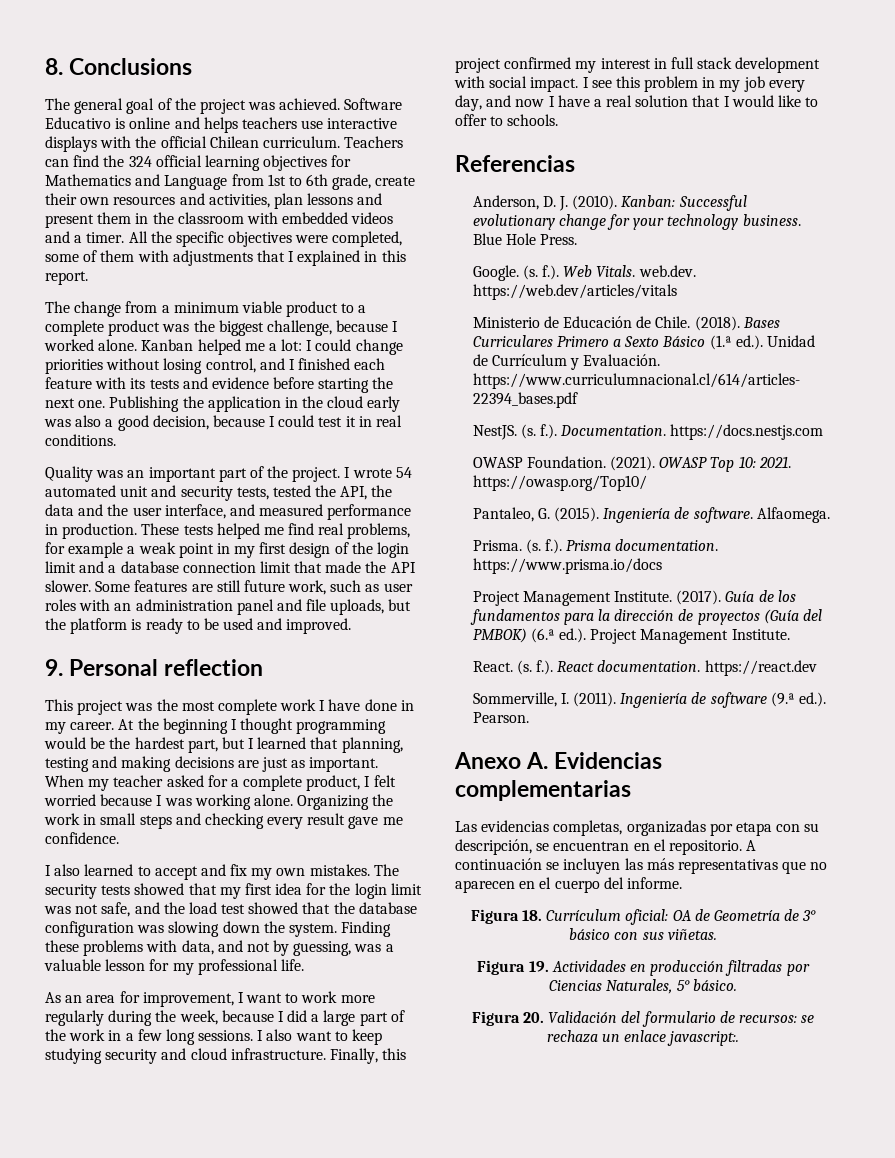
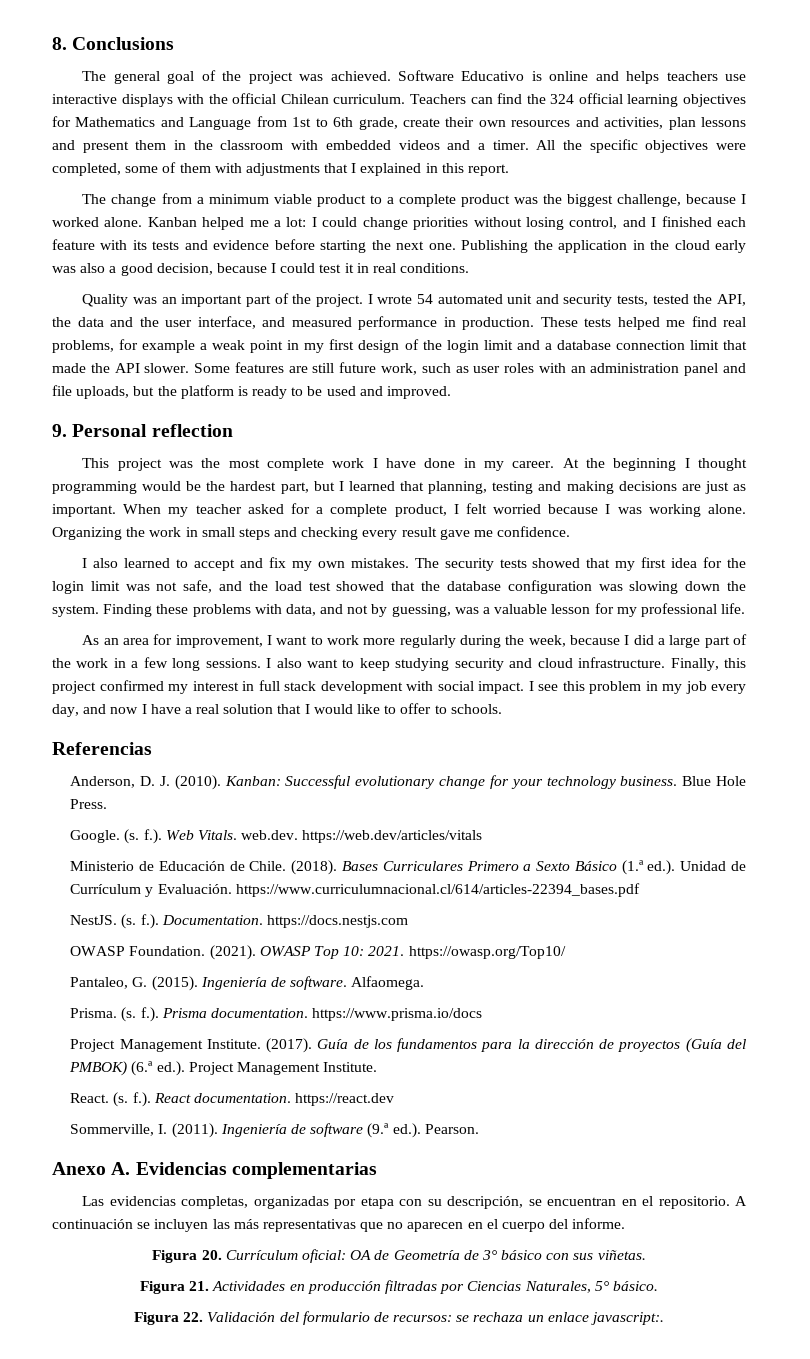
[521,910,542,921] 18. -> [201,1250,222,1260] 20.
[528,961,549,972] 19. -> [189,1281,210,1291] 21.
[523,1012,545,1023] 20. -> [183,1312,204,1322] 22.

